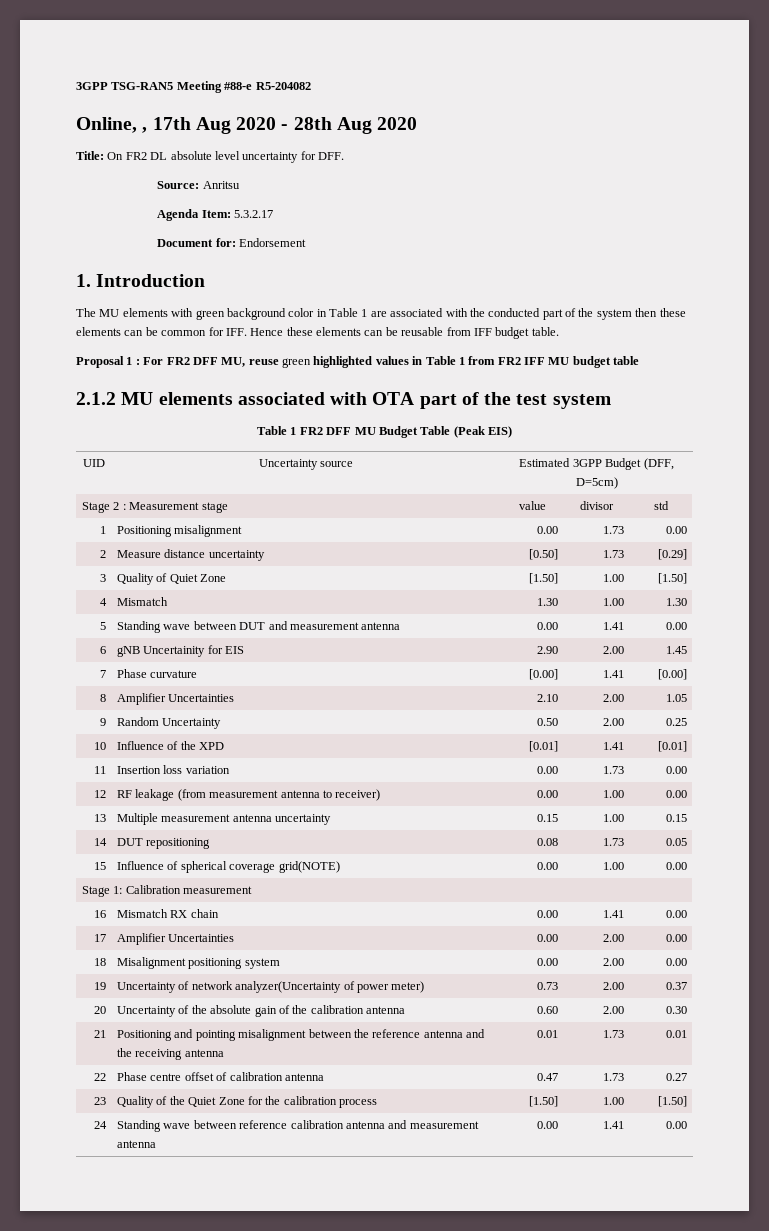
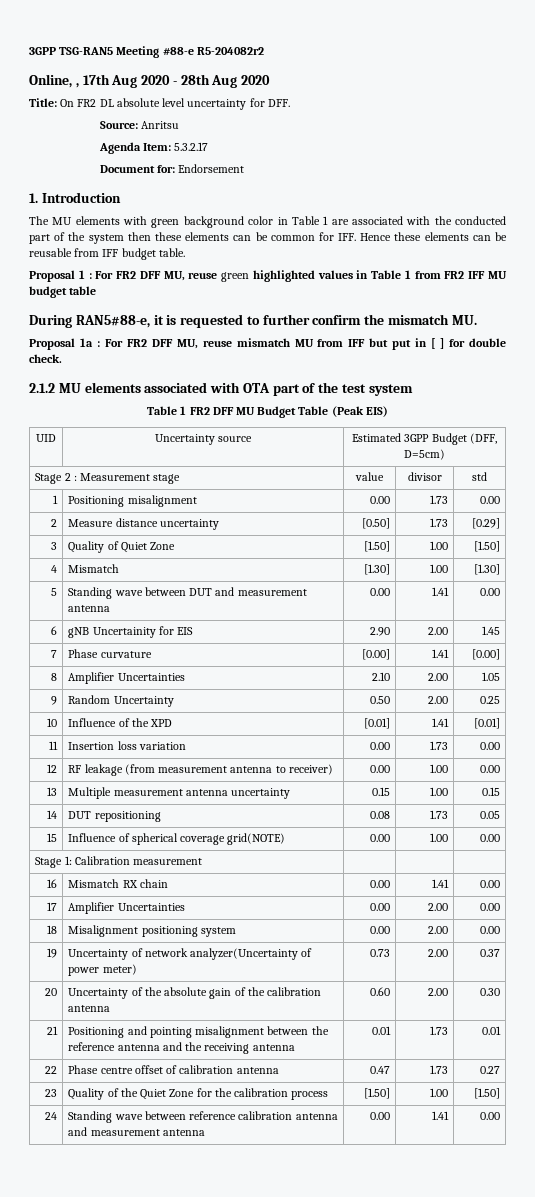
[255,82,311,90] R5-204082 -> [196,47,264,55] R5-204082r2
(640, 360) none -> [29,314,477,328] [29,338,507,350] [29,354,62,363] // During RAN5#88-e, it is requested to further confirm the mismatch MU. // Proposal 1a : For FR2 DFF MU, reuse mismatch MU from IFF but put in [ ] for double check.
[536,598,558,606] [602,598,624,606] [665,598,687,606] 1.30 | 1.00 | 1.30 -> [363,564,390,575] [429,564,448,573] [473,564,500,575] [1.30] | 1.00 | [1.30]

